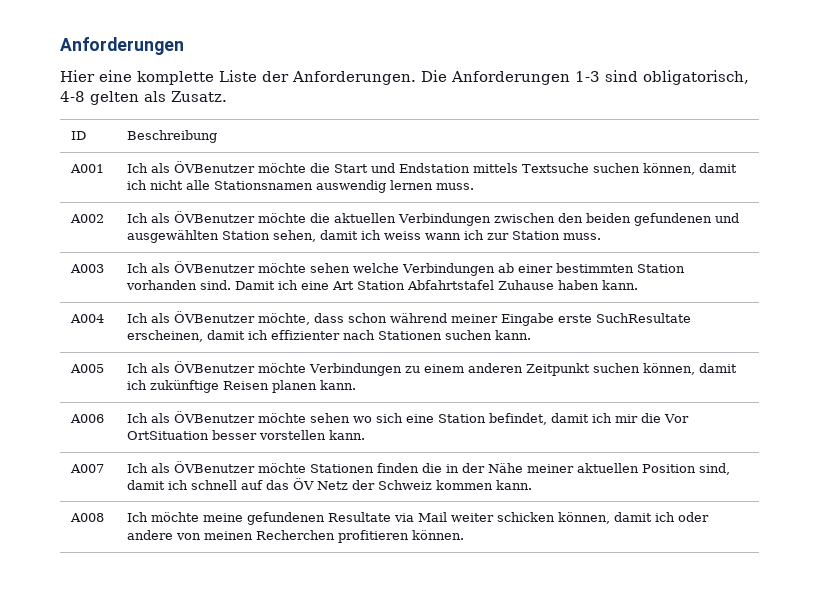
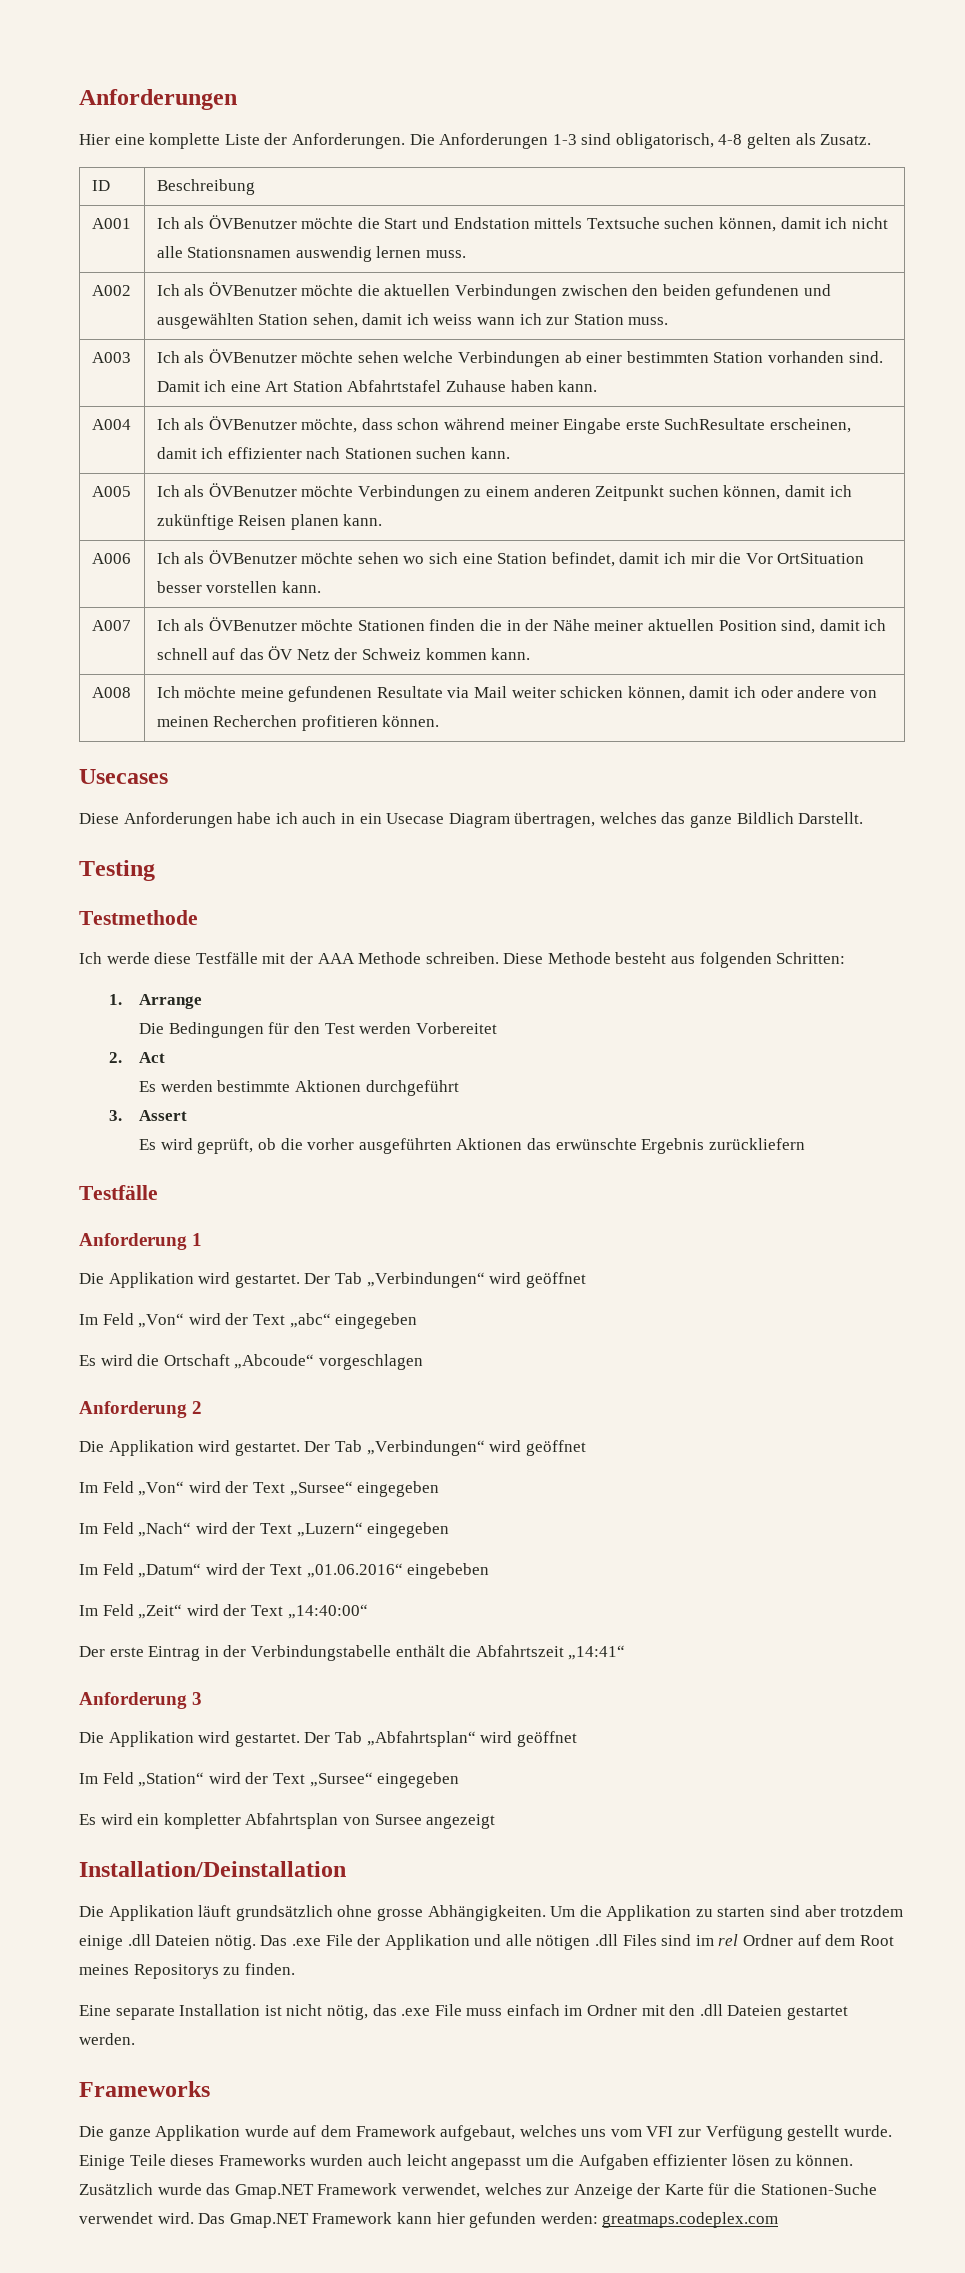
(465, 535) none -> [79,769,168,784] [79,812,864,828] [79,860,155,881] [79,910,198,925] [79,952,846,968] [109,994,203,1009] [139,1022,497,1038] [109,1052,166,1063] [139,1080,459,1096] [109,1110,188,1121] [139,1138,805,1154] [79,1185,158,1200] [79,1233,203,1250] [79,1272,586,1288] [79,1313,418,1329] [79,1354,423,1370] [79,1401,203,1418] [79,1440,586,1456] [79,1481,440,1497] [79,1522,450,1538] [79,1563,490,1579] [79,1604,368,1619] [79,1645,626,1661] [79,1692,203,1709] [79,1731,577,1747] [79,1772,460,1788] [79,1813,496,1829] [79,1861,346,1877] [79,1905,904,1921] [79,1934,894,1950] [79,1963,295,1979] [79,2004,849,2020] [79,2033,135,2045] [79,2081,210,2097] [79,2125,892,2141] [79,2154,854,2170] [79,2183,877,2199] [79,2212,779,2228] // Usecases // Diese Anforderungen habe ich auch in ein Usecase Diagram übertragen, welches das ganze Bildlich Darstellt. // Testing // Testmethode // Ich werde diese Testfälle mit der AAA Methode schreiben. Diese Methode besteht aus folgenden Schritten: // 1. Arrange // Die Bedingungen für den Test werden Vorbereitet // 2. Act // Es werden bestimmte Aktionen durchgeführt // 3. Assert // Es wird geprüft, ob die vorher ausgeführten Aktionen das erwünschte Ergebnis zurückliefern // Testfälle // Anforderung 1 // Die Applikation wird gestartet. Der Tab „Verbindungen“ wird geöffnet // Im Feld „Von“ wird der Text „abc“ eingegeben // Es wird die Ortschaft „Abcoude“ vorgeschlagen // Anforderung 2 // Die Applikation wird gestartet. Der Tab „Verbindungen“ wird geöffnet // Im Feld „Von“ wird der Text „Sursee“ eingegeben // Im Feld „Nach“ wird der Text „Luzern“ eingegeben // Im Feld „Datum“ wird der Text „01.06.2016“ eingebeben // Im Feld „Zeit“ wird der Text „14:40:00“ // Der erste Eintrag in der Verbindungstabelle enthält die Abfahrtszeit „14:41“ // Anforderung 3 // Die Applikation wird gestartet. Der Tab „Abfahrtsplan“ wird geöffnet // Im Feld „Station“ wird der Text „Sursee“ eingegeben // Es wird ein kompletter Abfahrtsplan von Sursee angezeigt // Installation/Deinstallation // Die Applikation läuft grundsätzlich ohne grosse Abhängigkeiten. Um die Applikation zu starten sind aber trotzdem einige .dll Dateien nötig. Das .exe File der Applikation und alle nötigen .dll Files sind im rel Ordner auf dem Root meines Repositorys zu finden. // Eine separate Installation ist nicht nötig, das .exe File muss einfach im Ordner mit den .dll Dateien gestartet werden. // Frameworks // Die ganze Applikation wurde auf dem Framework aufgebaut, welches uns vom VFI zur Verfügung gestellt wurde. Einige Teile dieses Frameworks wurden auch leicht angepasst um die Aufgaben effizienter lösen zu können. Zusätzlich wurde das Gmap.NET Framework verwendet, welches zur Anzeige der Karte für die Stationen-Suche verwendet wird. Das Gmap.NET Framework kann hier gefunden werden: greatmaps.codeplex.com

